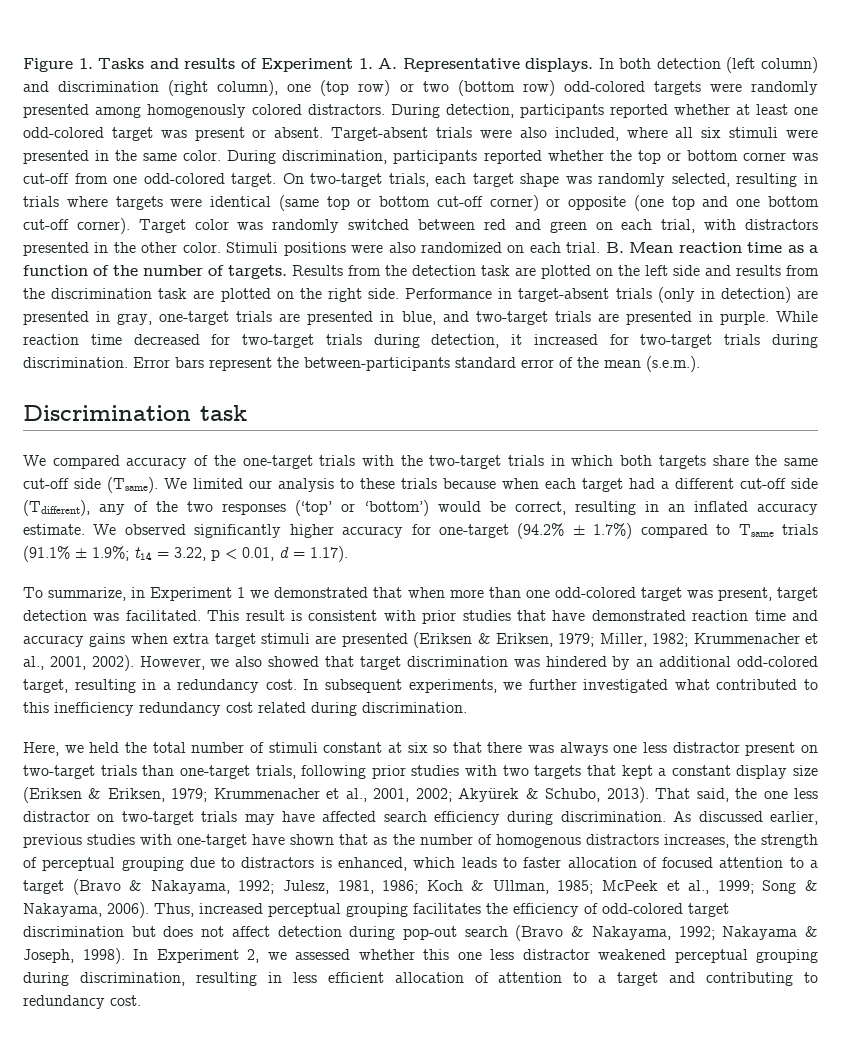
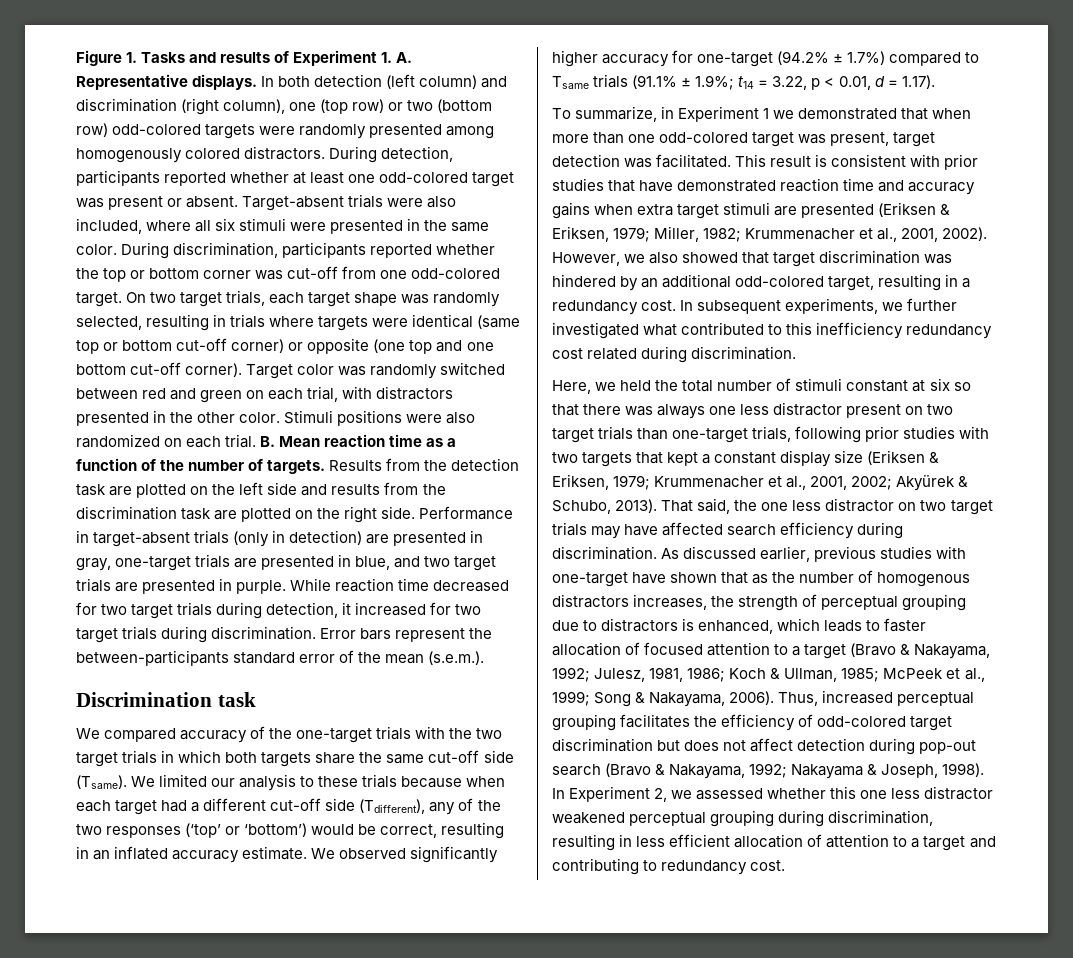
[310,173,383,187] two-target -> [150,292,223,307] two target
[475,311,548,325] two-target -> [424,556,497,571] two target
[242,334,315,348] two-target -> [101,604,174,619] two target
[640,334,713,348] two-target -> [455,604,482,615] [76,628,118,643] two target
[429,455,502,469] two-target -> [476,728,503,739] [76,752,118,767] two target
[23,765,95,779] two-target -> [927,404,954,415] [552,428,594,443] two target
[121,811,194,825] two-target -> [920,500,993,515] two target

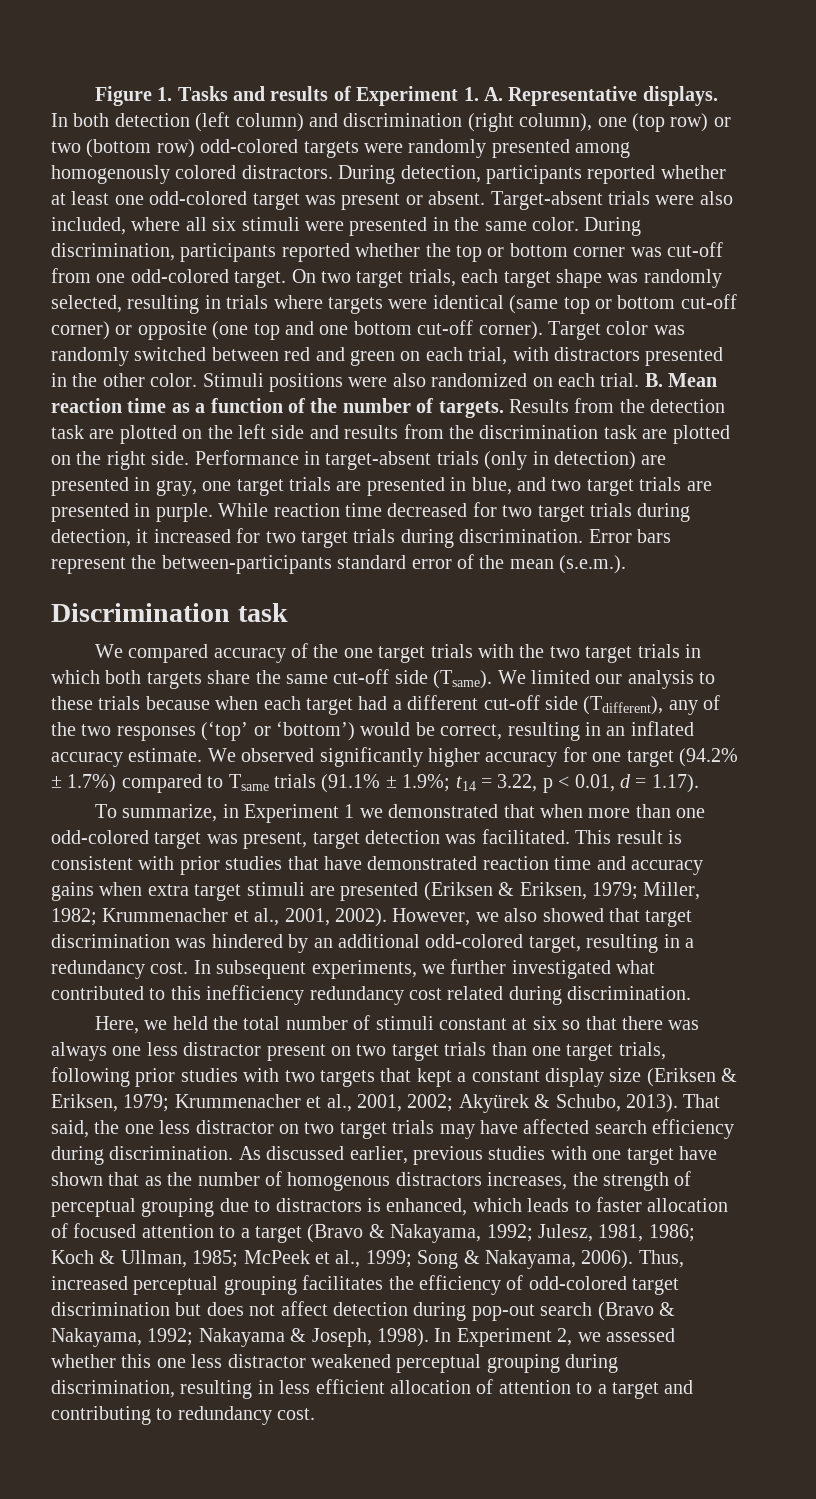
[115,556,192,571] one-target -> [202,479,284,496] one target
[296,728,373,743] one-target -> [343,646,426,663] one target
[697,52,774,67] one-target -> [592,750,674,767] one target
[672,428,749,443] one-target -> [531,1044,614,1061] one target
[552,572,628,587] one-target -> [592,1148,674,1165] one target

